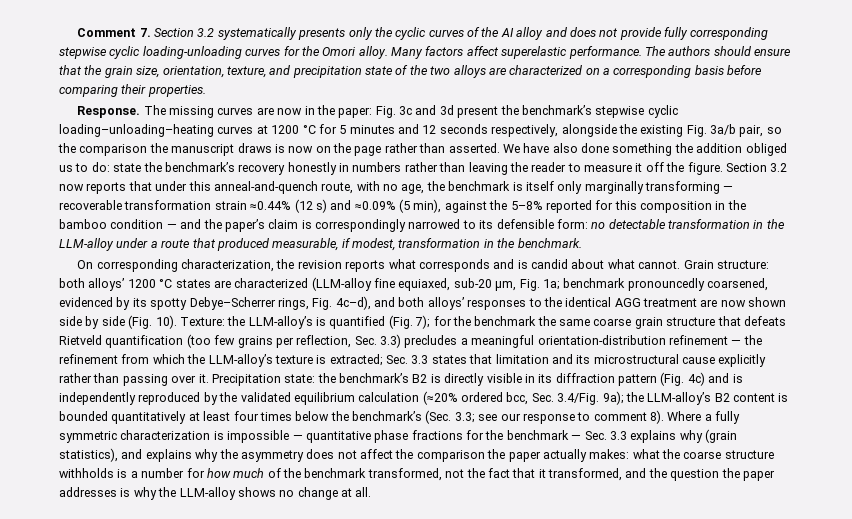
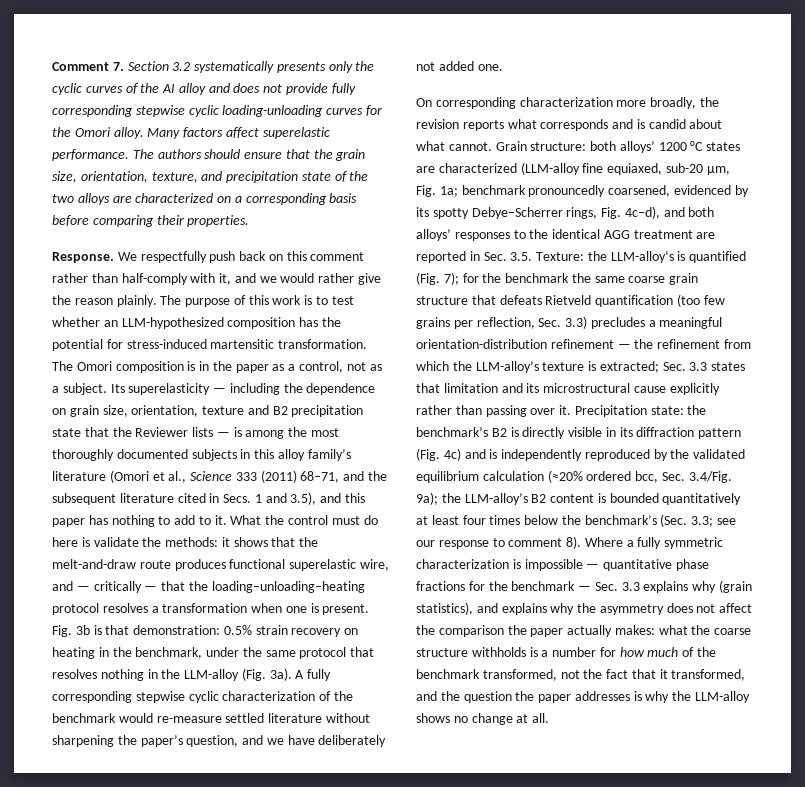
[143,105,678,118] [59,124,782,137] [58,143,787,156] [59,162,788,175] [59,181,734,194] [59,199,746,213] [59,219,785,232] [59,238,582,251] The missing curves are now in the paper: Fig. 3c and 3d present the benchmark’s stepwise cyclic loading–unloading–heating curves at 1200 °C for 5 minutes and 12 seconds respectively, alongside the existing Fig. 3a/b pair, so the comparison the manuscript draws is now on the page rather than asserted. We have also done something the addition obliged us to do: state the benchmark’s recovery honestly in numbers rather than leaving the reader to measure it off the figure. Section 3.2 now reports that under this anneal-and-quench route, with no age, the benchmark is itself only marginally transforming — recoverable transformation strain ≈0.44% (12 s) and ≈0.09% (5 min), against the 5–8% reported for this composition in the bamboo condition — and the paper’s claim is correspondingly narrowed to its defensible form: no detectable transformation in the LLM-alloy under a route that produced measurable, if modest, transformation in the benchmark. -> [117,251,365,263] [52,273,382,285] [52,295,354,307] [52,317,341,329] [52,339,368,351] [52,361,382,373] [52,383,376,395] [52,405,364,417] [52,427,340,439] [52,449,351,461] [52,470,388,483] [52,492,366,505] [52,515,378,527] [52,537,319,547] [52,559,389,571] [52,581,365,593] [52,603,370,615] [52,625,359,637] [52,647,375,659] [52,668,332,681] [52,691,353,703] [52,713,370,723] [52,735,387,747] [416,61,503,71] We respectfully push back on this comment rather than half-comply with it, and we would rather give the reason plainly. The purpose of this work is to test whether an LLM-hypothesized composition has the potential for stress-induced martensitic transformation. The Omori composition is in the paper as a control, not as a subject. Its superelasticity — including the dependence on grain size, orientation, texture and B2 precipitation state that the Reviewer lists — is among the most thoroughly documented subjects in this alloy family’s literature (Omori et al., Science 333 (2011) 68–71, and the subsequent literature cited in Secs. 1 and 3.5), and this paper has nothing to add to it. What the control must do here is validate the methods: it shows that the melt-and-draw route produces functional superelastic wire, and — critically — that the loading–unloading–heating protocol resolves a transformation when one is present. Fig. 3b is that demonstration: 0.5% strain recovery on heating in the benchmark, under the same protocol that resolves nothing in the LLM-alloy (Fig. 3a). A fully corresponding stepwise cyclic characterization of the benchmark would re-measure settled literature without sharpening the paper’s question, and we have deliberately not added one.
[181,259,275,272] characterization, -> [519,97,697,109] characterization more broadly,
[720,297,787,307] [59,315,177,329] now shown side by side (Fig. 10). -> [416,251,533,263] reported in Sec. 3.5.

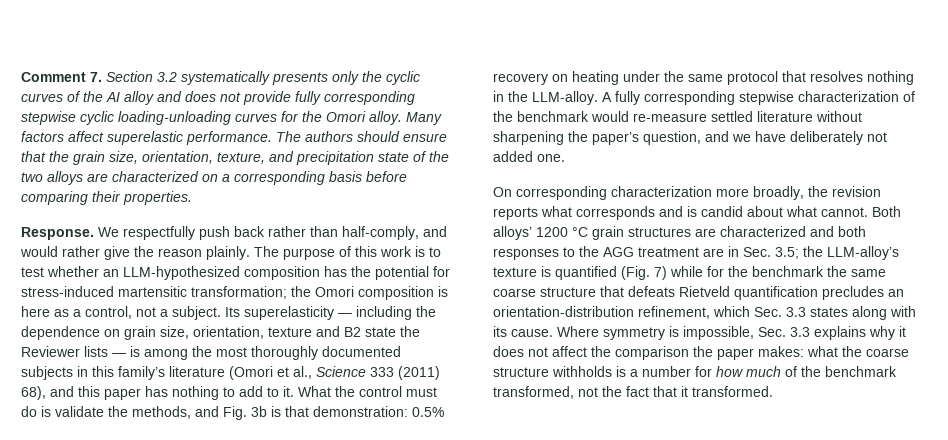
[268,251,365,261] [52,273,277,285] on this comment rather than half-comply with it, and we -> [268,226,447,240] rather than half-comply, and
[278,339,368,349] [52,361,73,371] transformation. The -> [191,286,311,299] transformation; the
[199,361,269,373] in the paper -> [21,306,50,317] here
[369,364,382,371] as -> (156, 312) none
[291,405,364,417] [52,427,109,437] precipitation state that -> [365,327,396,337] state
[277,449,305,461] alloy -> (114, 371) none
[300,471,388,483] [52,492,317,505] 68–71, and the subsequent literature cited in Secs. 1 and 3.5), -> [21,386,46,400] 68),
[52,537,78,547] here -> (37, 411) none
[165,537,319,547] [52,559,389,571] [52,581,365,593] [52,603,370,615] methods: it shows that the melt-and-draw route produces functional superelastic wire, and — critically — that the loading–unloading–heating protocol resolves a transformation when one is present. -> [132,406,219,419] methods, and
[255,625,288,635] strain -> (444, 412) none
[98,647,203,659] in the benchmark, -> (619, 78) none
[184,668,292,681] LLM-alloy (Fig. 3a). -> [532,91,598,105] LLM-alloy.
[188,691,219,703] cyclic -> (794, 98) none
[495,141,741,153] [416,162,730,175] [416,185,749,197] [416,206,660,219] Grain structure: both alloys’ 1200 °C states are characterized (LLM-alloy fine equiaxed, sub-20 µm, Fig. 1a; benchmark pronouncedly coarsened, evidenced by its spotty Debye–Scherrer rings, Fig. 4c–d), -> [872,206,901,217] [493,226,806,240] Both alloys’ 1200 °C grain structures are characterized
[416,229,451,241] alloys’ -> (866, 231) none
[552,229,601,239] identical -> (599, 251) none
[416,251,466,263] reported -> (724, 252) none
[510,251,674,263] 3.5. Texture: the LLM-alloy’s -> [775,246,899,260] [493,267,537,277] 3.5; the LLM-alloy’s texture
[443,272,459,285] 7); -> [654,266,703,280] 7) while
[669,273,699,285] grain -> (536, 292) none
[676,294,725,307] [416,316,723,329] [416,339,751,349] [416,361,746,373] [416,383,720,395] [416,405,707,417] [416,427,742,439] [416,448,746,461] [416,470,732,483] [416,492,742,505] [416,514,737,527] [416,536,724,549] [416,559,709,571] [416,580,753,593] [416,602,664,615] (too few grains per reflection, Sec. 3.3) precludes a meaningful orientation-distribution refinement — the refinement from which the LLM-alloy’s texture is extracted; Sec. 3.3 states that limitation and its microstructural cause explicitly rather than passing over it. Precipitation state: the benchmark’s B2 is directly visible in its diffraction pattern (Fig. 4c) and is independently reproduced by the validated equilibrium calculation (≈20% ordered bcc, Sec. 3.4/Fig. 9a); the LLM-alloy’s B2 content is bounded quantitatively at least four times below the benchmark’s (Sec. 3.3; see our response to comment 8). Where a fully symmetric characterization is impossible — quantitative phase fractions for the benchmark — Sec. 3.3 explains why (grain statistics), and explains why the asymmetry -> [822,286,904,300] [493,306,916,320] [493,326,906,340] precludes an orientation-distribution refinement, which Sec. 3.3 states along with its cause. Where symmetry is impossible, Sec. 3.3 explains why it
[567,625,613,637] actually -> (754, 354) none
[671,669,746,681] [416,691,751,703] [416,713,550,725] transformed, and the question the paper addresses is why the LLM-alloy shows no change at all. -> [692,386,773,397] transformed.

